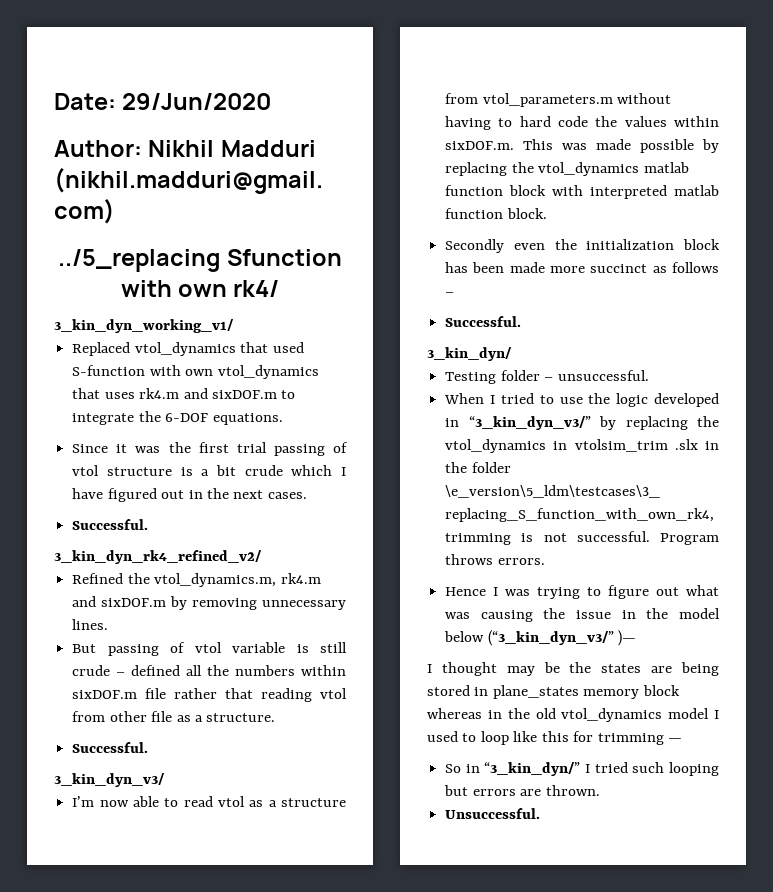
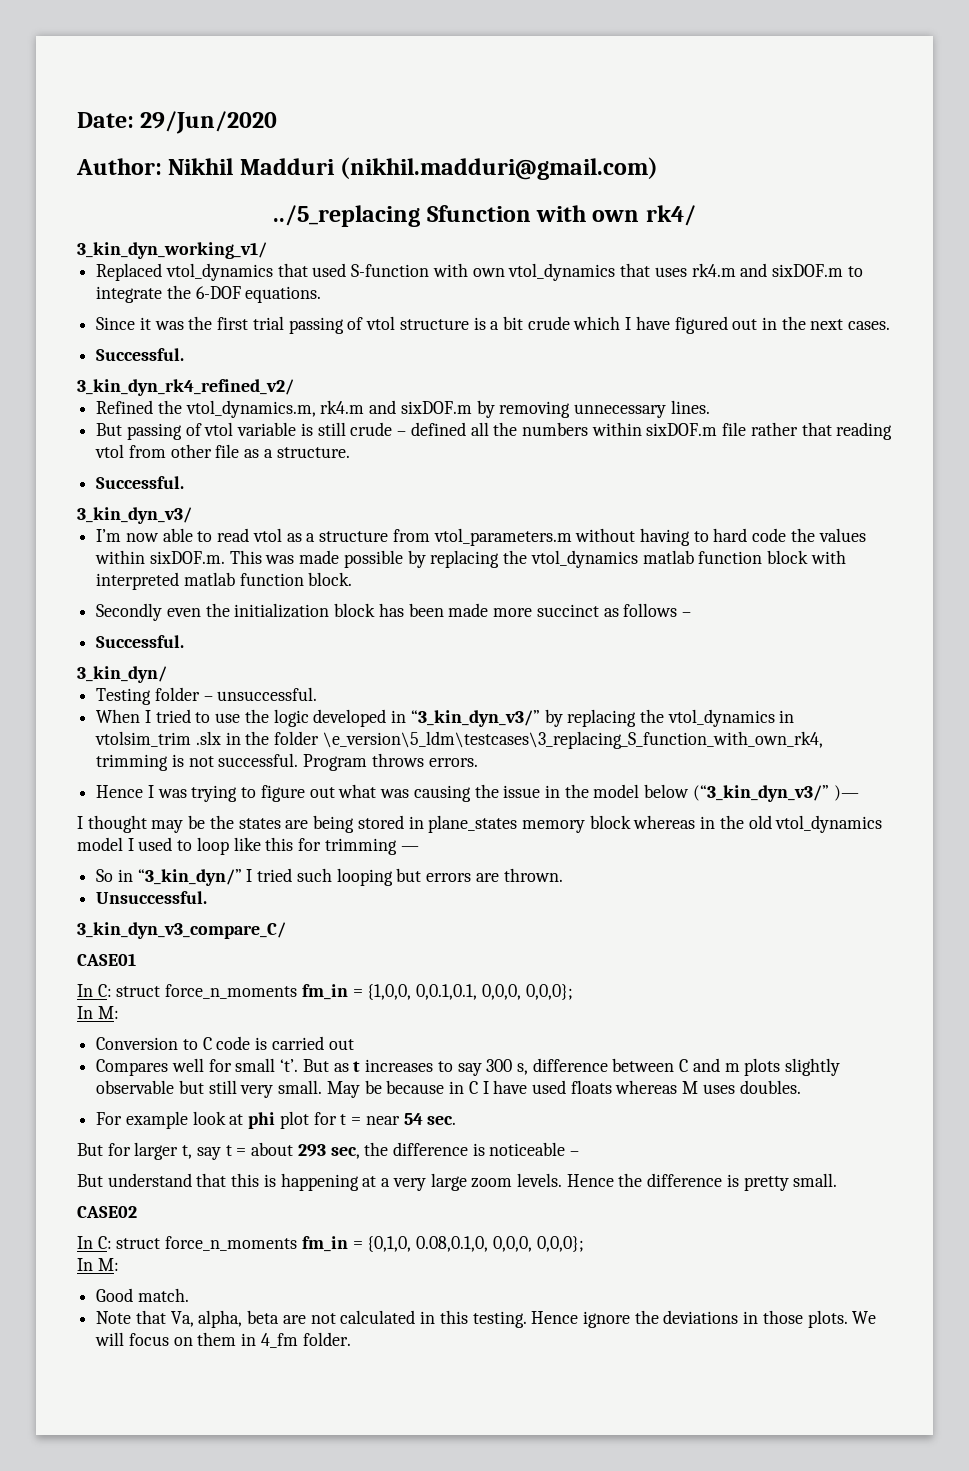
(541, 813) none -> [77,922,286,939] [77,953,136,966] [77,984,573,1000] [77,1006,119,1019] [96,1036,354,1050] [96,1058,841,1076] [96,1080,801,1098] [96,1111,457,1129] [77,1142,580,1160] [77,1173,838,1191] [77,1206,137,1218] [77,1236,584,1252] [77,1258,119,1271] [96,1288,189,1302] [96,1310,877,1328] [95,1332,351,1348] // 3_kin_dyn_v3_compare_C/ // CASE01 // In C: struct force_n_moments fm_in = {1,0,0, 0,0.1,0.1, 0,0,0, 0,0,0}; // In M: // Conversion to C code is carried out // Compares well for small ‘t’. But as t increases to say 300 s, difference between C and m plots slightly observable but still very small. May be because in C I have used floats whereas M uses doubles. // For example look at phi plot for t = near 54 sec. // But for larger t, say t = about 293 sec, the difference is noticeable – // But understand that this is happening at a very large zoom levels. Hence the difference is pretty small. // CASE02 // In C: struct force_n_moments fm_in = {0,1,0, 0.08,0.1,0, 0,0,0, 0,0,0}; // In M: // Good match. // Note that Va, alpha, beta are not calculated in this testing. Hence ignore the deviations in those plots. We will focus on them in 4_fm folder.

